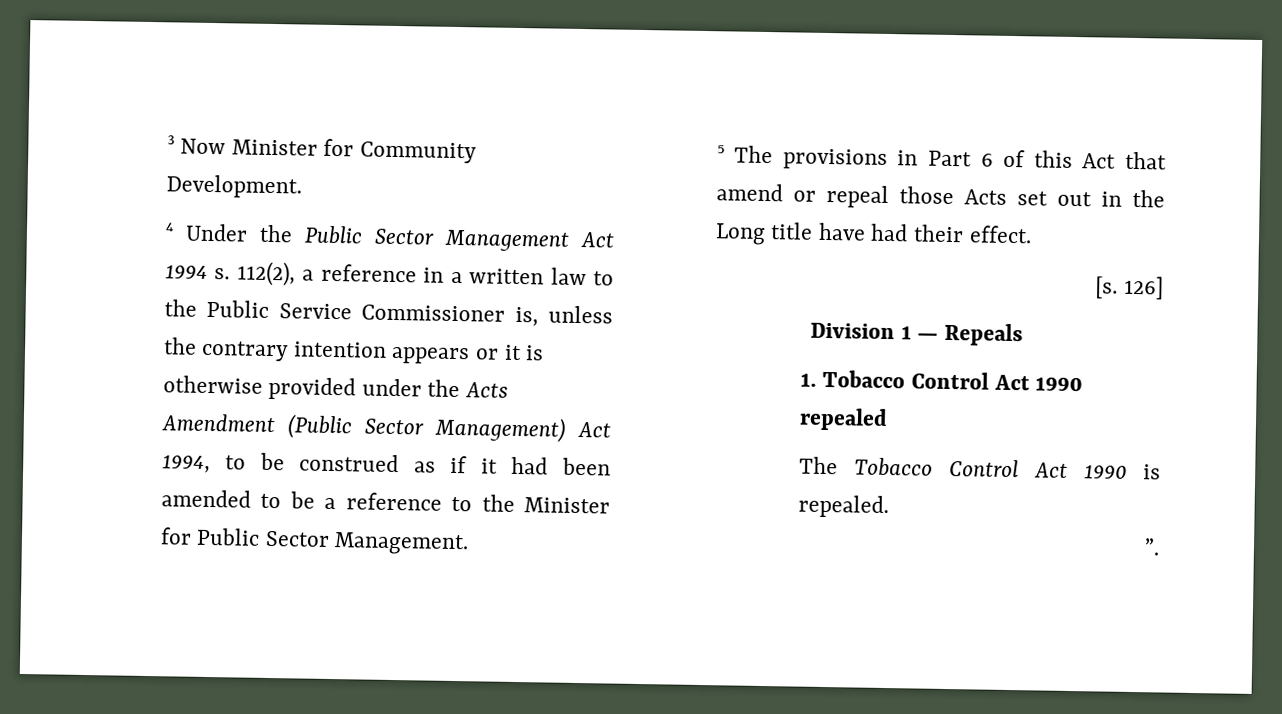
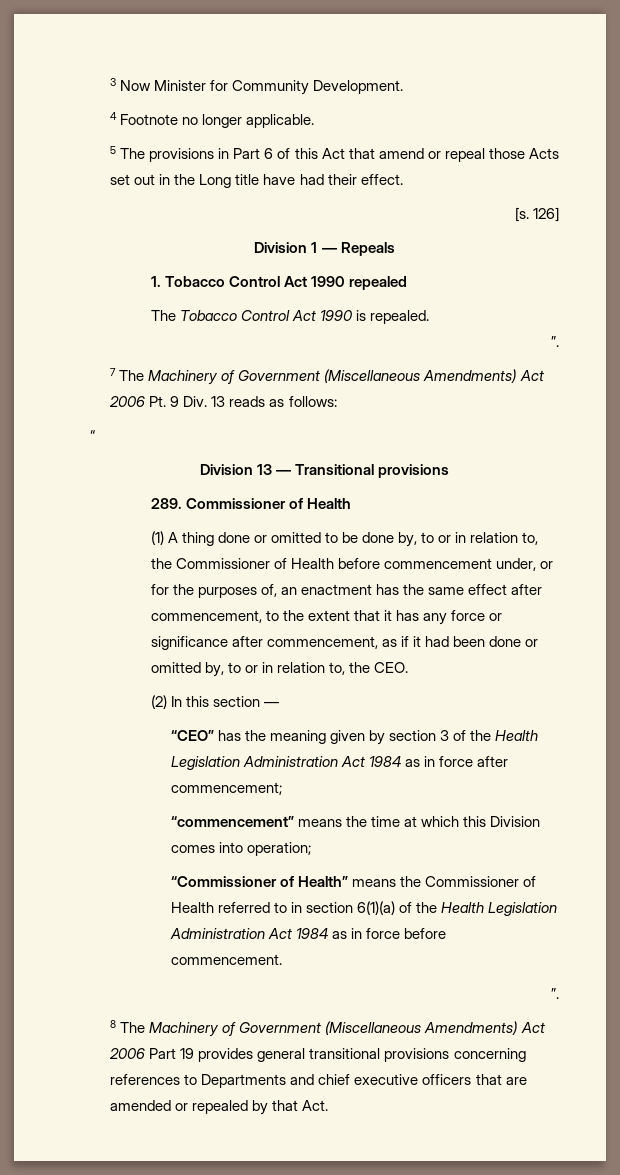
[185,223,615,252] [164,261,615,287] [163,299,613,327] [162,337,545,365] [162,375,509,401] [160,413,611,443] [161,452,611,476] [160,489,610,514] [159,527,470,556] Under the Public Sector Management Act 1994 s. 112(2), a reference in a written law to the Public Service Commissioner is, unless the contrary intention appears or it is otherwise provided under the Acts Amendment (Public Sector Management) Act 1994, to be construed as if it had been amended to be a reference to the Minister for Public Sector Management. -> [120,114,315,128] Footnote no longer applicable.
(1160, 547) none -> [110,368,544,385] [109,396,337,407] [90,430,95,441] [199,464,450,478] [150,498,351,509] [150,531,539,547] [150,558,553,571] [150,584,543,598] [150,610,502,625] [150,636,538,650] [150,662,408,677] [150,695,279,709] [170,730,539,745] [170,756,509,770] [170,782,282,795] [170,816,541,827] [170,842,311,856] [170,876,537,887] [170,901,558,916] [169,928,447,939] [170,954,282,965] [551,988,559,999] [110,1020,545,1037] [109,1048,526,1062] [110,1074,527,1088] [110,1100,329,1115] // 7 The Machinery of Government (Miscellaneous Amendments) Act 2006 Pt. 9 Div. 13 reads as follows: // “ // Division 13 — Transitional provisions // 289. Commissioner of Health // (1) A thing done or omitted to be done by, to or in relation to, the Commissioner of Health before commencement under, or for the purposes of, an enactment has the same effect after commencement, to the extent that it has any force or significance after commencement, as if it had been done or omitted by, to or in relation to, the CEO. // (2) In this section — // “CEO” has the meaning given by section 3 of the Health Legislation Administration Act 1984 as in force after commencement; // “commencement” means the time at which this Division comes into operation; // “Commissioner of Health” means the Commissioner of Health referred to in section 6(1)(a) of the Health Legislation Administration Act 1984 as in force before commencement. // ”. // 8 The Machinery of Government (Miscellaneous Amendments) Act 2006 Part 19 provides general transitional provisions concerning references to Departments and chief executive officers that are amended or repealed by that Act.

